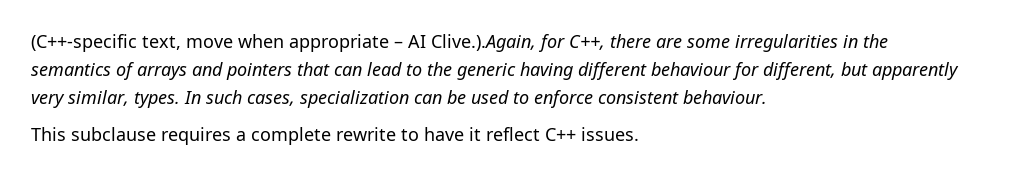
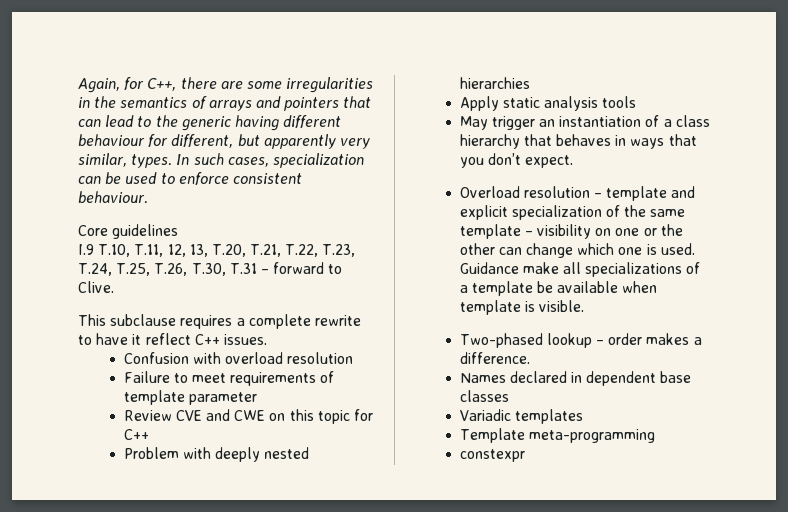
[31,34,536,52] (C++-specific text, move when appropriate – AI Clive.).Again, -> [78,78,120,93] Again,
(767, 97) none -> [78,224,179,239] [78,244,356,257] [78,262,343,276] [78,281,114,293] // Core guidelines // I.9 T.10, T.11, 12, 13, T.20, T.21, T.22, T.23, T.24, T.25, T.26, T.30, T.31 – forward to Clive.
(639, 134) none -> [123,352,354,364] [123,371,335,386] [123,390,257,405] [123,409,374,424] [123,429,149,440] [123,447,310,462] [459,77,530,89] [459,96,637,111] [459,115,710,130] [459,134,697,149] [459,153,574,168] [459,186,696,201] [459,205,686,220] [459,224,683,239] [459,243,695,258] [459,262,701,277] [459,281,658,296] [459,300,585,315] [459,333,702,348] [459,352,530,364] [459,371,692,386] [459,390,509,402] [459,409,583,424] [459,428,655,443] [459,449,525,462] // Confusion with overload resolution // Failure to meet requirements of template parameter // Review CVE and CWE on this topic for C++ // Problem with deeply nested hierarchies // Apply static analysis tools // May trigger an instantiation of a class hierarchy that behaves in ways that you don’t expect. // Overload resolution – template and explicit specialization of the same template – visibility on one or the other can change which one is used. Guidance make all specializations of a template be available when template is visible. // Two-phased lookup – order makes a difference. // Names declared in dependent base classes // Variadic templates // Template meta-programming // constexpr

